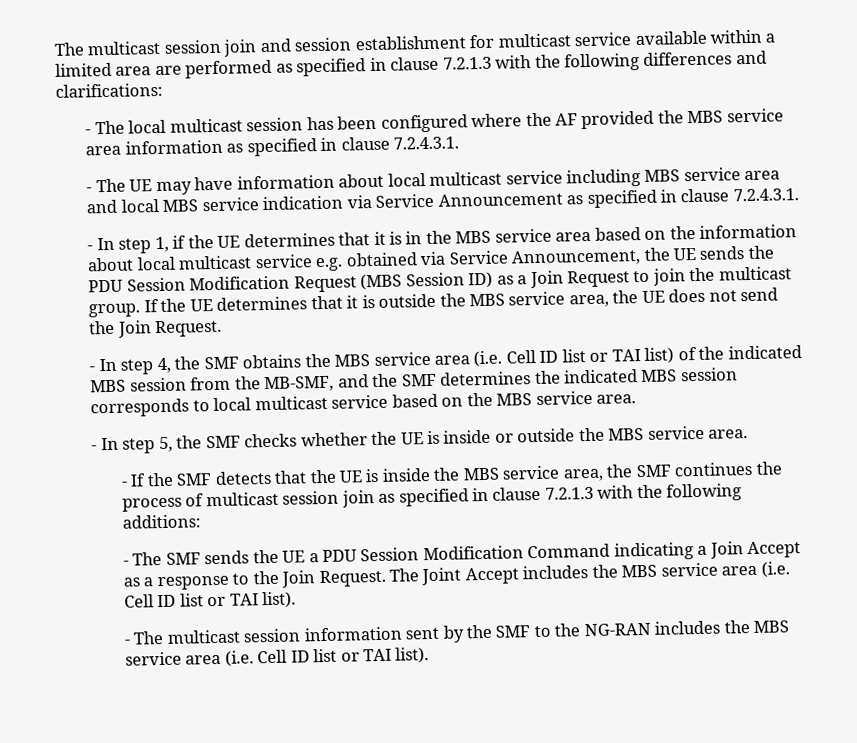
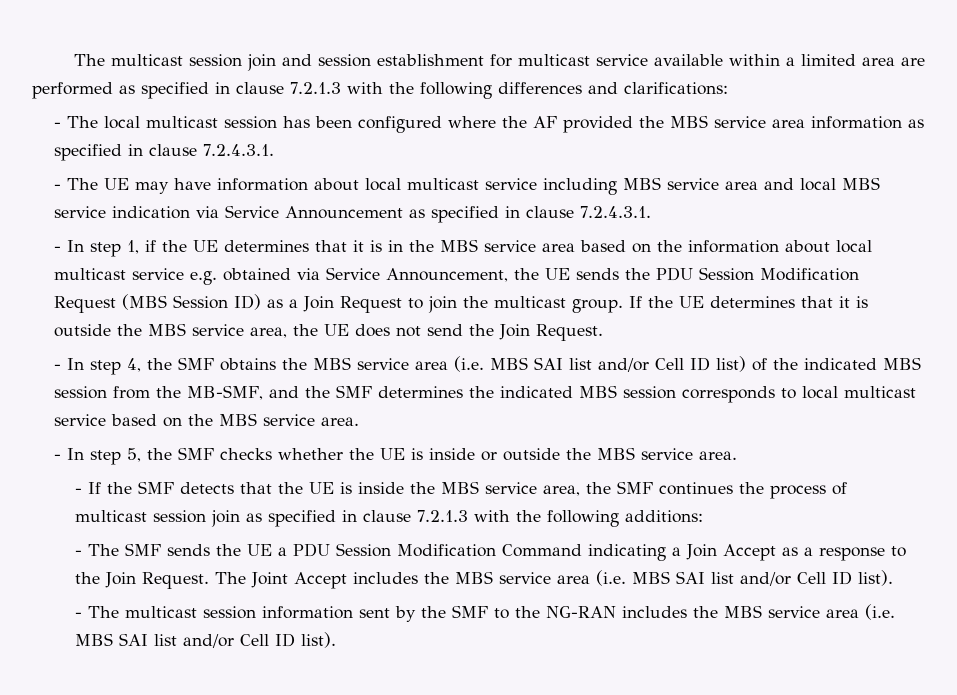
[505,349,641,364] Cell ID list or TAI -> [489,357,710,372] MBS SAI list and/or Cell ID
[123,593,259,608] Cell ID list or TAI -> [632,571,853,586] MBS SAI list and/or Cell ID
[257,648,393,664] Cell ID list or TAI -> [75,633,296,648] MBS SAI list and/or Cell ID

